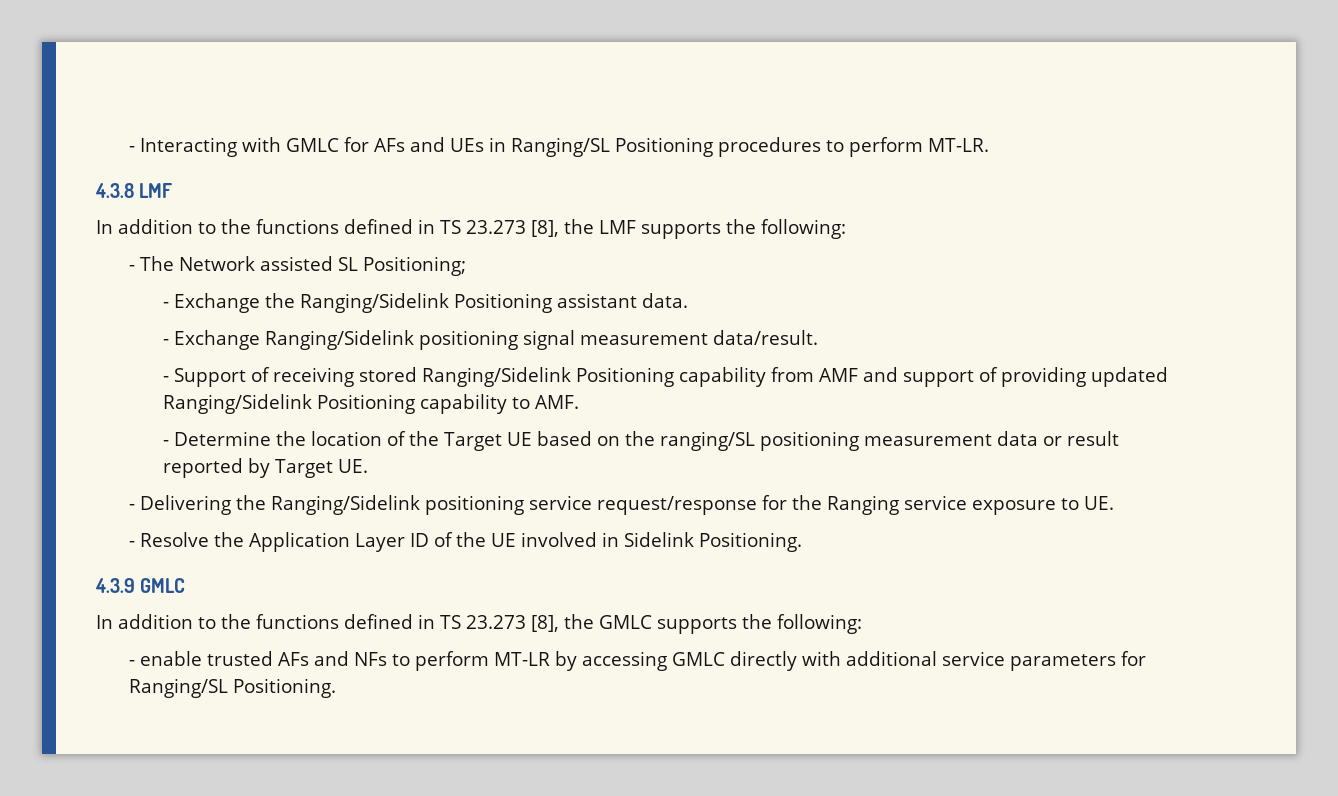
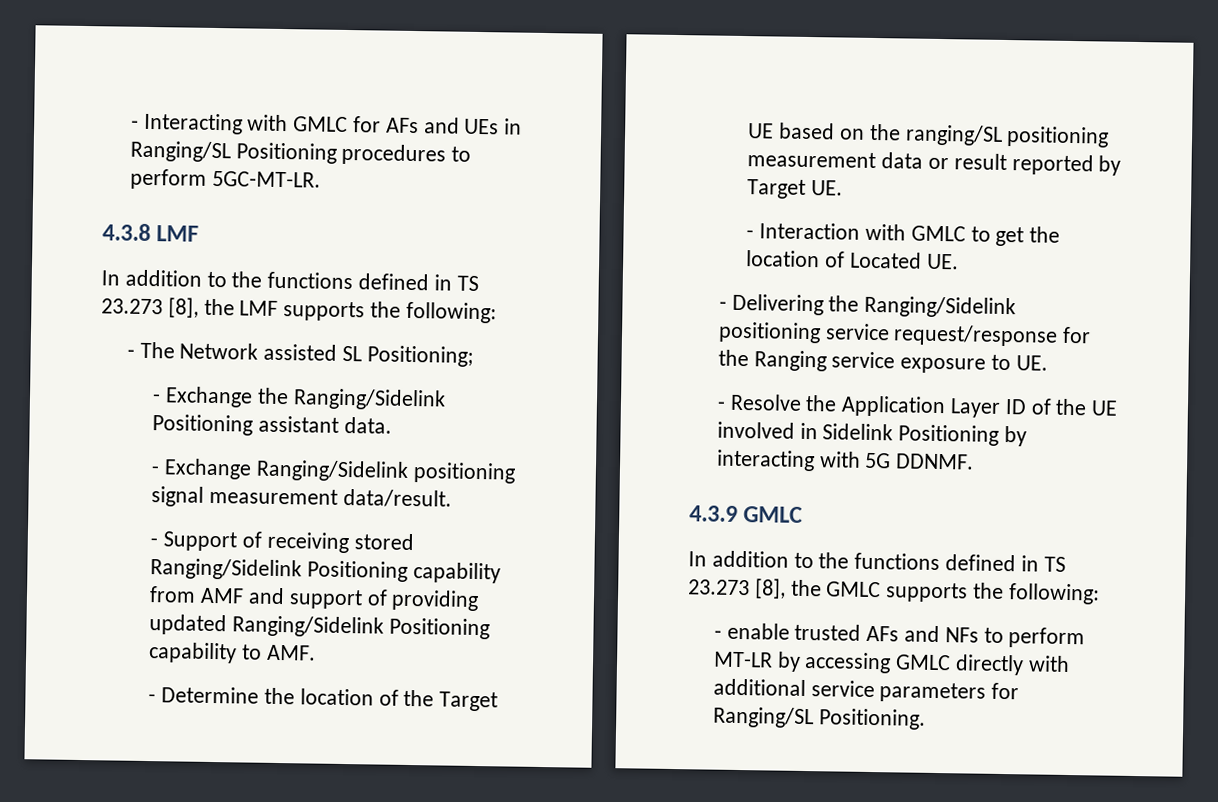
[928,138,990,152] MT-LR. -> [211,170,321,188] 5GC-MT-LR.
(368, 466) none -> [746,222,1061,247] [746,250,959,270] // - Interaction with GMLC to get the location of Located UE.
[699,532,803,552] Positioning. -> [898,424,1027,447] [715,449,975,472] Positioning by interacting with 5G DDNMF.

